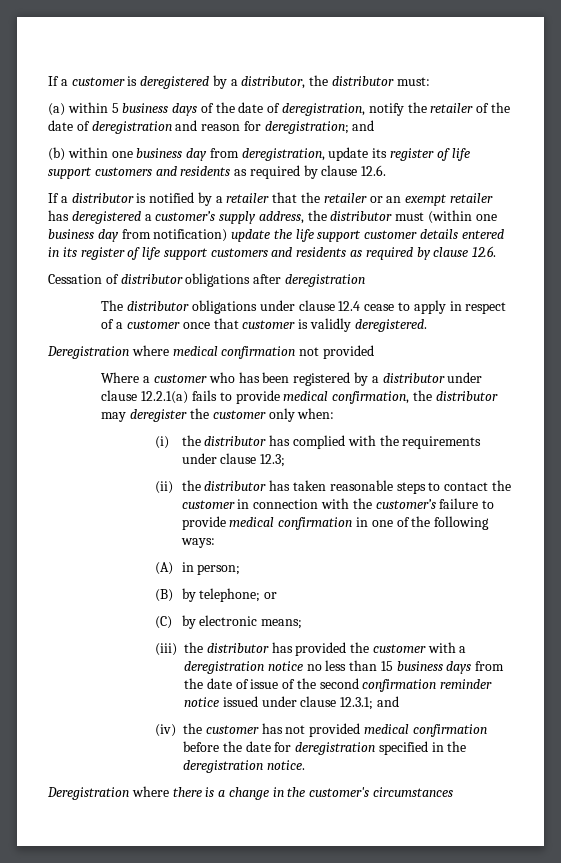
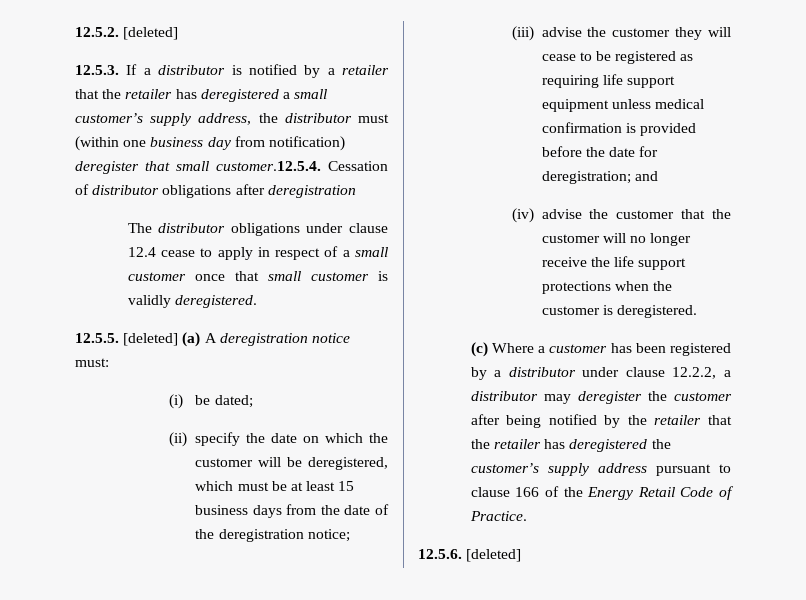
[48,75,430,89] [48,102,510,116] [48,120,375,134] [48,147,470,161] [48,165,387,179] If a customer is deregistered by a distributor, the distributor must: // (a) within 5 business days of the date of deregistration, notify the retailer of the date of deregistration and reason for deregistration; and // (b) within one business day from deregistration, update its register of life support customers and residents as required by clause 12.6. // -> [75,27,179,40] [75,65,119,75] 12.5.2. [deleted] // 12.5.3.
[369,193,493,206] or an exempt retailer -> (173, 94) none
(152, 217) none -> [294,89,328,99] small
[231,229,504,242] [48,246,497,260] update the life support customer details entered in its register of life support customers and residents as required by clause 12.6. // -> [75,161,321,174] deregister that small customer.12.5.4.
(124, 325) none -> [354,247,388,257] small
(239, 323) none -> [267,271,301,281] small
[47,345,374,359] Deregistration where medical confirmation not provided // -> [75,332,350,347] [75,358,109,367] [168,394,253,409] [168,432,388,447] [195,457,388,470] [195,481,355,491] [195,504,389,518] [195,529,350,542] [511,26,731,41] [541,51,694,64] [541,74,676,88] [541,99,705,112] [541,122,697,136] [541,146,659,157] [541,171,658,184] [511,208,731,223] [541,233,692,246] [541,256,687,270] [541,281,673,294] [541,305,698,318] [470,342,488,357] 12.5.5. [deleted] (a) A deregistration notice must: // (i) be dated; // (ii) specify the date on which the customer will be deregistered, which must be at least 15 business days from the date of the deregistration notice; // (iii) advise the customer they will cease to be registered as requiring life support equipment unless medical confirmation is provided before the date for deregistration; and // (iv) advise the customer that the customer will no longer receive the life support protections when the customer is deregistered. // (c)
[208,372,235,383] who -> (608, 348) none
[141,390,432,404] 12.2.1(a) fails to provide medical confirmation, the -> [672,367,731,379] 12.2.2, a
[268,408,335,422] [154,435,482,449] [181,453,286,467] [154,480,511,494] [181,498,495,509] [181,516,490,530] [180,538,215,548] [154,562,241,575] [154,588,278,602] [154,615,303,629] [154,642,467,656] [183,660,505,674] [183,678,493,692] [183,696,399,710] [154,723,487,737] [182,741,467,755] [182,760,305,773] [47,786,454,800] only when: // (i) the distributor has complied with the requirements under clause 12.3; // (ii) the distributor has taken reasonable steps to contact the customer in connection with the customer’s failure to provide medical confirmation in one of the following ways: // (A) in person; // (B) by telephone; or // (C) by electronic means; // (iii) the distributor has provided the customer with a deregistration notice no less than 15 business days from the date of issue of the second confirmation reminder notice issued under clause 12.3.1; and // (iv) the customer has not provided medical confirmation before the date for deregistration specified in the deregistration notice. // Deregistration where there is a change in the customer's circumstances -> [470,414,732,428] [470,439,671,452] [470,463,731,476] [470,486,734,500] [469,511,527,521] [418,549,522,562] after being notified by the retailer that the retailer has deregistered the customer’s supply address pursuant to clause 166 of the Energy Retail Code of Practice. // 12.5.6. [deleted]

